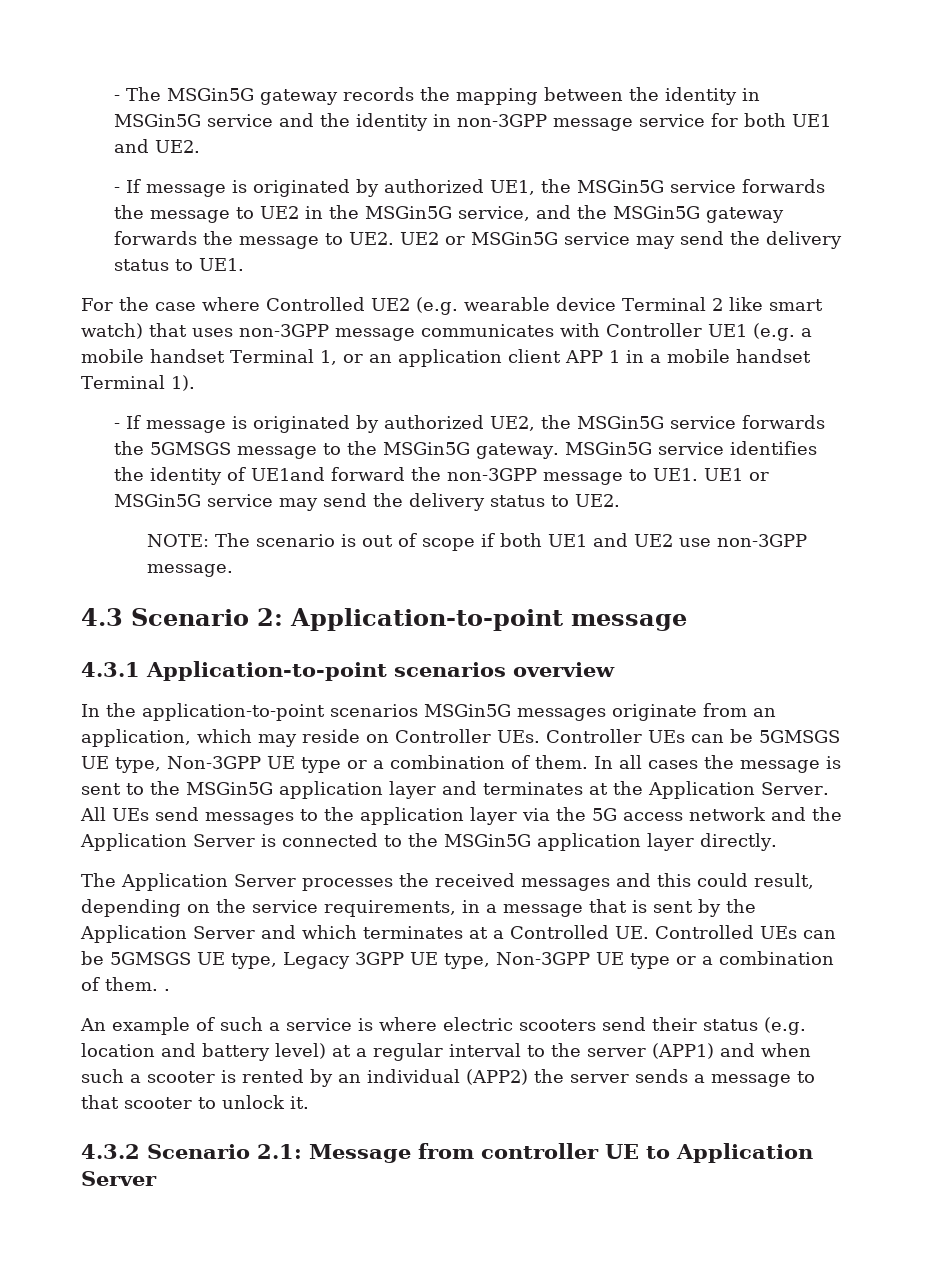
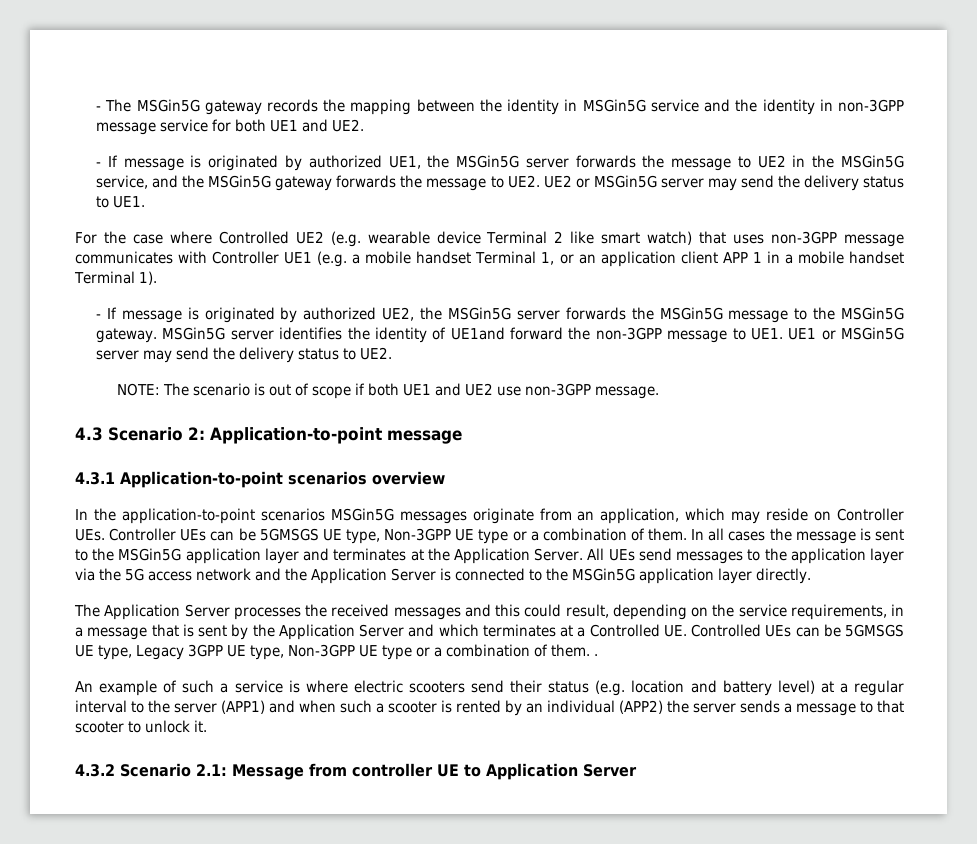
[670,180,737,193] service -> [525,158,569,168] server
[564,232,631,245] service -> [660,178,704,188] server
[670,415,826,429] [114,441,232,455] service forwards the 5GMSGS -> [516,307,723,320] server forwards the MSGin5G
[658,442,725,455] service -> [230,330,274,340] server
[207,494,274,507] service -> [96,350,140,360] server

